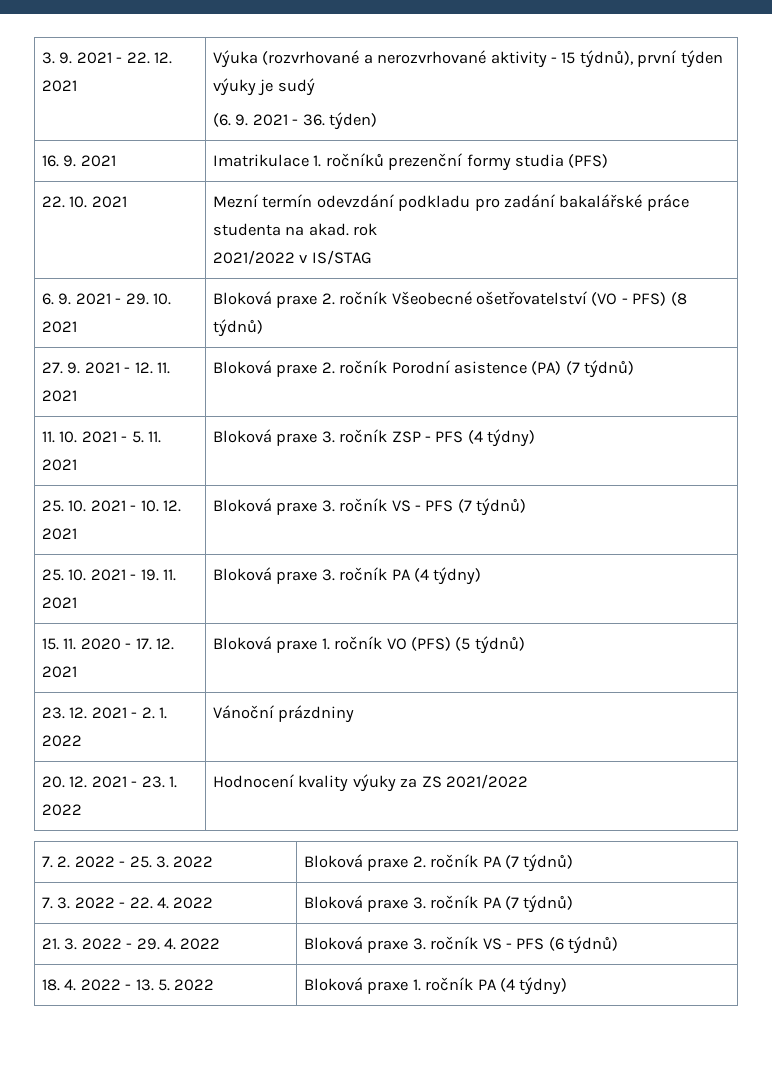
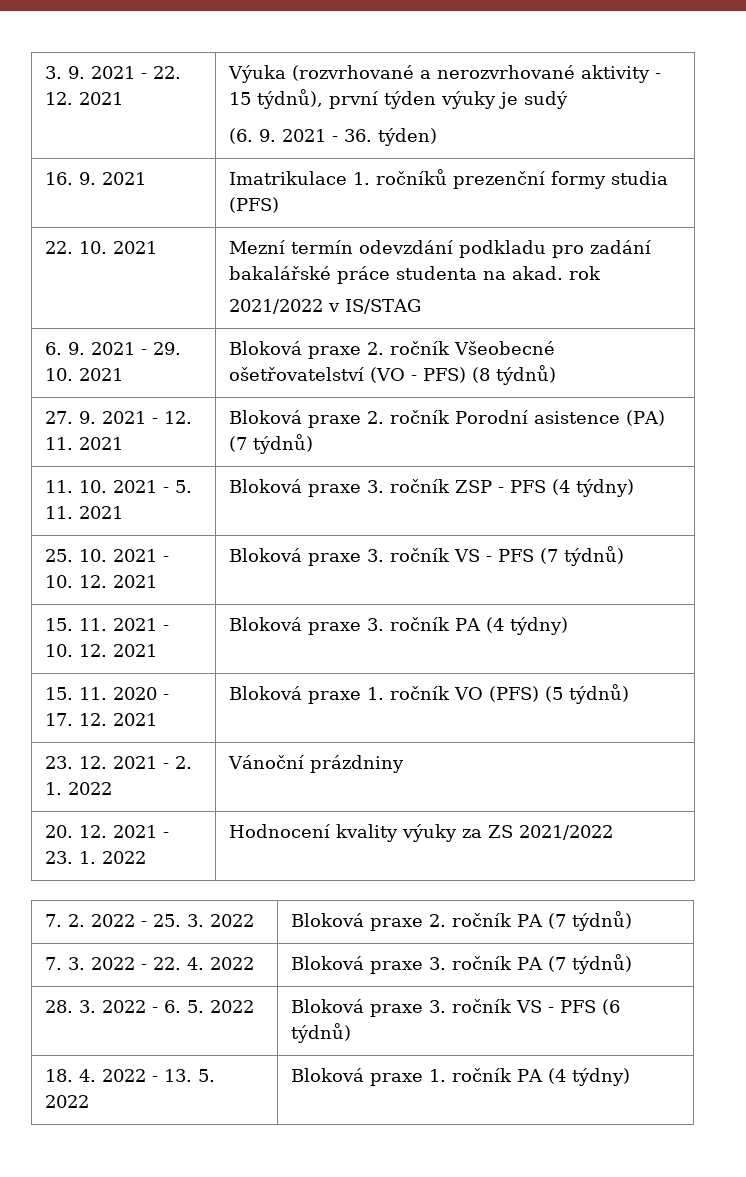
[41,569,176,581] 25. 10. 2021 - 19. 11. -> [44,618,169,631] [44,644,107,657] 15. 11. 2021 - 10. 12.
[41,938,176,950] 21. 3. 2022 - 29. 4. -> [44,1000,204,1013] 28. 3. 2022 - 6. 5.

